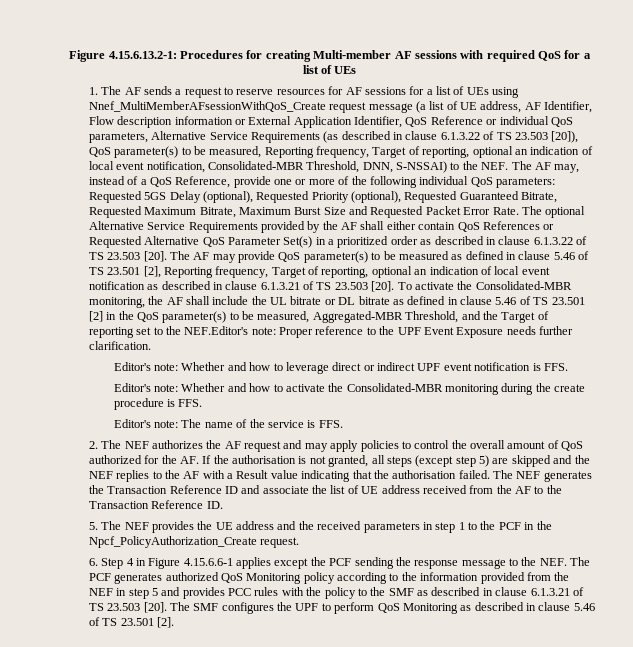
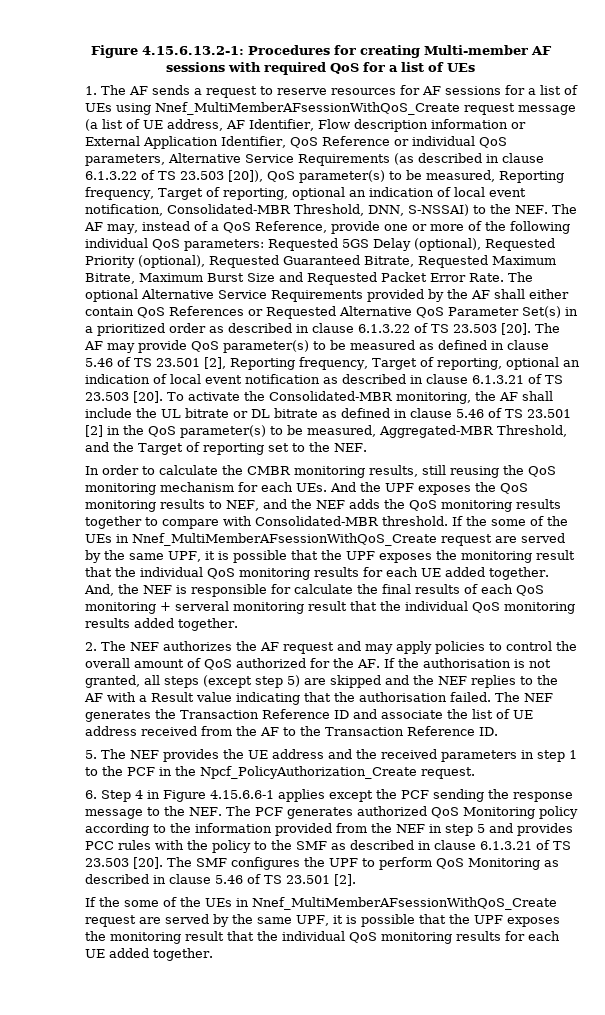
[184,326,574,338] [88,341,151,350] [113,362,568,374] [113,383,586,395] [113,398,203,410] [113,419,343,428] NEF.Editor's note: Proper reference to the UPF Event Exposure needs further clarification. // Editor's note: Whether and how to leverage direct or indirect UPF event notification is FFS. // Editor's note: Whether and how to activate the Consolidated-MBR monitoring during the create procedure is FFS. // Editor's note: The name of the service is FFS. -> [333,443,367,452] [84,465,556,478] [84,482,528,495] [84,499,561,512] [84,516,568,529] [84,533,565,546] [84,550,575,563] [84,567,549,580] [83,584,544,597] [84,601,575,614] [84,618,238,631] NEF. // In order to calculate the CMBR monitoring results, still reusing the QoS monitoring mechanism for each UEs. And the UPF exposes the QoS monitoring results to NEF, and the NEF adds the QoS monitoring results together to compare with Consolidated-MBR threshold. If the some of the UEs in Nnef_MultiMemberAFsessionWithQoS_Create request are served by the same UPF, it is possible that the UPF exposes the monitoring result that the individual QoS monitoring results for each UE added together. And, the NEF is responsible for calculate the final results of each QoS monitoring + serveral monitoring result that the individual QoS monitoring results added together.
(174, 622) none -> [84,897,557,910] [84,914,560,927] [84,931,560,944] [84,948,213,961] // If the some of the UEs in Nnef_MultiMemberAFsessionWithQoS_Create request are served by the same UPF, it is possible that the UPF exposes the monitoring result that the individual QoS monitoring results for each UE added together.

